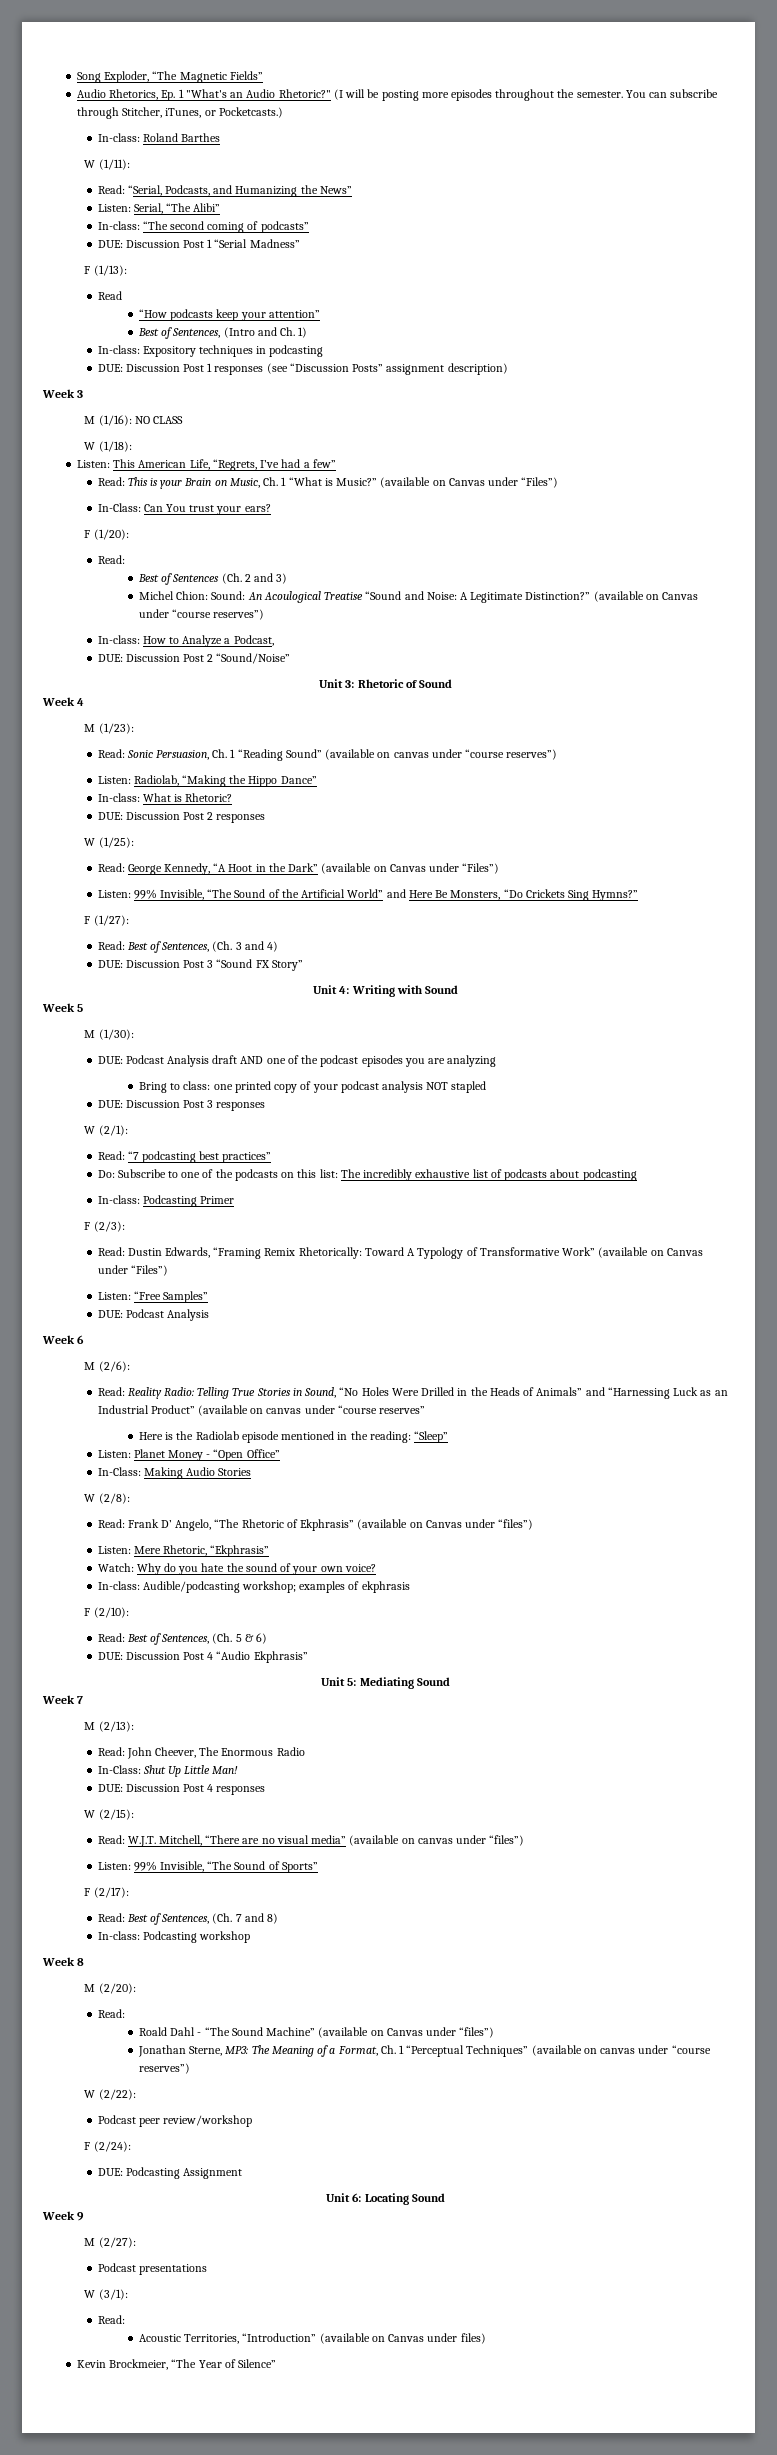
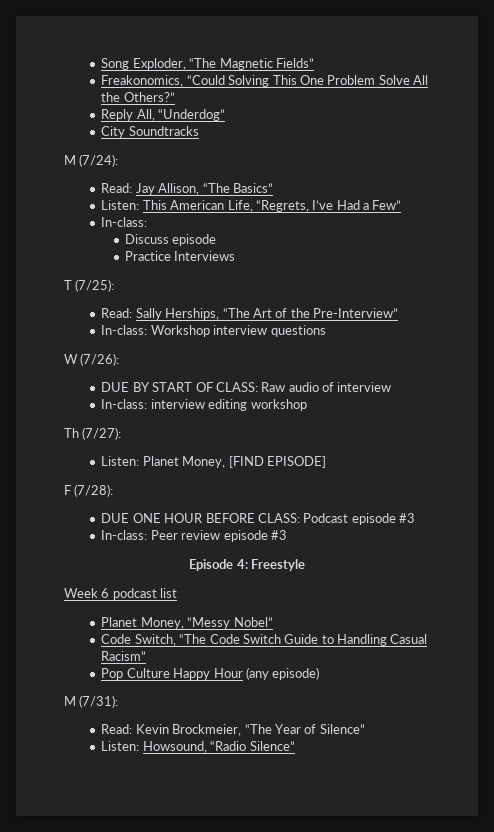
[76,89,719,101] [76,107,283,119] [97,133,220,142] [84,159,130,170] [97,185,352,197] [97,203,221,214] [97,221,309,233] [97,239,300,248] [84,265,127,276] [97,291,122,300] [138,309,320,321] [137,327,308,339] [97,345,324,357] [97,363,508,375] [42,389,84,398] [84,415,184,426] [84,441,132,452] Audio Rhetorics, Ep. 1 "What's an Audio Rhetoric?" (I will be posting more episodes throughout the semester. You can subscribe through Stitcher, iTunes, or Pocketcasts.) // In-class: Roland Barthes // W (1/11): // Read: “Serial, Podcasts, and Humanizing the News” // Listen: Serial, “The Alibi” // In-class: “The second coming of podcasts” // DUE: Discussion Post 1 “Serial Madness” // F (1/13): // Read // “How podcasts keep your attention” // Best of Sentences, (Intro and Ch. 1) // In-class: Expository techniques in podcasting // DUE: Discussion Post 1 responses (see “Discussion Posts” assignment description) // Week 3 // M (1/16): NO CLASS // W (1/18): -> [101,75,429,87] [101,92,175,102] [101,109,226,121] [101,126,199,138] [64,154,119,167] [101,183,273,195] Freakonomics, “Could Solving This One Problem Solve All the Others?” // Reply All, “Underdog” // City Soundtracks // M (7/24): // Read: Jay Allison, “The Basics”
[281,459,336,468] [97,477,559,489] [97,503,271,515] [84,529,129,540] [97,555,125,564] [137,573,288,585] [138,591,699,603] [138,609,265,620] [97,635,274,647] [97,653,291,664] [319,679,452,688] [42,697,85,706] [84,723,134,734] [97,749,558,761] [97,775,317,787] [97,793,233,802] [97,812,266,823] [84,837,134,848] [97,863,500,875] [97,889,639,901] [84,915,129,926] [97,941,279,953] [97,959,303,971] [313,985,458,997] [42,1003,84,1012] [84,1029,134,1040] [97,1055,497,1067] [138,1081,487,1093] [97,1100,266,1111] [84,1125,128,1136] [97,1151,272,1163] [97,1169,637,1181] [97,1195,234,1207] [84,1221,125,1232] [97,1247,703,1259] [97,1265,168,1276] [97,1291,208,1303] [97,1309,209,1321] [42,1335,85,1344] [84,1361,130,1372] [97,1387,728,1399] [97,1405,426,1416] [138,1431,448,1443] [97,1449,280,1461] [97,1467,252,1479] [84,1493,130,1504] [97,1519,534,1531] [97,1545,270,1557] [97,1563,376,1575] [97,1581,410,1593] [84,1607,129,1618] [97,1633,268,1645] [97,1651,308,1663] [321,1677,450,1689] [42,1695,84,1704] [84,1721,134,1732] [97,1747,305,1759] [97,1765,239,1777] [97,1784,266,1795] [84,1809,134,1820] [97,1835,525,1847] [97,1861,318,1873] [84,1887,129,1898] [97,1913,279,1925] [97,1931,250,1943] [42,1957,85,1966] [84,1983,136,1994] [97,2009,125,2018] [138,2027,495,2038] [137,2045,711,2057] [138,2063,190,2074] [84,2089,136,2100] [97,2115,252,2127] [84,2141,131,2152] [97,2167,242,2179] [326,2193,445,2205] [42,2211,85,2221] [84,2237,136,2248] [97,2263,207,2275] [84,2289,128,2300] [97,2315,125,2324] [138,2333,486,2344] had a few” // Read: This is your Brain on Music, Ch. 1 “What is Music?” (available on Canvas under “Files”) // In-Class: Can You trust your ears? // F (1/20): // Read: // Best of Sentences (Ch. 2 and 3) // Michel Chion: Sound: An Acoulogical Treatise “Sound and Noise: A Legitimate Distinction?” (available on Canvas under “course reserves”) // In-class: How to Analyze a Podcast, // DUE: Discussion Post 2 “Sound/Noise” // Unit 3: Rhetoric of Sound // Week 4 // M (1/23): // Read: Sonic Persuasion, Ch. 1 “Reading Sound” (available on canvas under “course reserves”) // Listen: Radiolab, “Making the Hippo Dance” // In-class: What is Rhetoric? // DUE: Discussion Post 2 responses // W (1/25): // Read: George Kennedy, “A Hoot in the Dark” (available on Canvas under “Files”) // Listen: 99% Invisible, “The Sound of the Artificial World” and Here Be Monsters, “Do Crickets Sing Hymns?” // F (1/27): // Read: Best of Sentences, (Ch. 3 and 4) // DUE: Discussion Post 3 “Sound FX Story” // Unit 4: Writing with Sound // Week 5 // M (1/30): // DUE: Podcast Analysis draft AND one of the podcast episodes you are analyzing // Bring to class: one printed copy of your podcast analysis NOT stapled // DUE: Discussion Post 3 responses // W (2/1): // Read: “7 podcasting best practices” // Do: Subscribe to one of the podcasts on this list: The incredibly exhaustive list of podcasts about podcasting // In-class: Podcasting Primer // F (2/3): // Read: Dustin Edwards, “Framing Remix Rhetorically: Toward A Typology of Transformative Work” (available on Canvas under “Files”) // Listen: “Free Samples” // DUE: Podcast Analysis // Week 6 // M (2/6): // Read: Reality Radio: Telling True Stories in Sound, “No Holes Were Drilled in the Heads of Animals” and “Harnessing Luck as an Industrial Product” (available on canvas under “course reserves” // Here is the Radiolab episode mentioned in the reading: “Sleep” // Listen: Planet Money - “Open Office” // In-Class: Making Audio Stories // W (2/8): // Read: Frank D’ Angelo, “The Rhetoric of Ekphrasis” (available on Canvas under “files”) // Listen: Mere Rhetoric, “Ekphrasis” // Watch: Why do you hate the sound of your own voice? // In-class: Audible/podcasting workshop; examples of ekphrasis // F (2/10): // Read: Best of Sentences, (Ch. 5 & 6) // DUE: Discussion Post 4 “Audio Ekphrasis” // Unit 5: Mediating Sound // Week 7 // M (2/13): // Read: John Cheever, The Enormous Radio // In-Class: Shut Up Little Man! // DUE: Discussion Post 4 responses // W (2/15): // Read: W.J.T. Mitchell, “There are no visual media” (available on canvas under “files”) // Listen: 99% Invisible, “The Sound of Sports” // F (2/17): // Read: Best of Sentences, (Ch. 7 and 8) // In-class: Podcasting workshop // Week 8 // M (2/20): // Read: // Roald Dahl - “The Sound Machine” (available on Canvas under “files”) // Jonathan Sterne, MP3: The Meaning of a Format, Ch. 1 “Perceptual Techniques” (available on canvas under “course reserves”) // W (2/22): // Podcast peer review/workshop // F (2/24): // DUE: Podcasting Assignment // Unit 6: Locating Sound // Week 9 // M (2/27): // Podcast presentations // W (3/1): // Read: // Acoustic Territories, “Introduction” (available on Canvas under files) // -> [336,200,402,210] [101,217,148,227] [125,234,217,246] [125,251,236,261] [64,279,115,292] [101,308,399,320] [101,325,326,337] [64,353,120,366] [101,382,392,392] [101,399,307,411] [64,427,122,440] [101,456,326,468] [64,484,114,497] [101,513,416,525] [101,530,287,542] [189,559,305,571] [64,588,178,600] [101,617,273,629] [101,634,428,646] [101,651,147,661] [101,667,320,680] [64,695,119,708] [101,724,133,734] Had a Few” // In-class: // Discuss episode // Practice Interviews // T (7/25): // Read: Sally Herships, “The Art of the Pre-Interview” // In-class: Workshop interview questions // W (7/26): // DUE BY START OF CLASS: Raw audio of interview // In-class: interview editing workshop // Th (7/27): // Listen: Planet Money, [FIND EPISODE] // F (7/28): // DUE ONE HOUR BEFORE CLASS: Podcast episode #3 // In-class: Peer review episode #3 // Episode 4: Freestyle // Week 6 podcast list // Planet Money, “Messy Nobel” // Code Switch, “The Code Switch Guide to Handling Casual Racism” // Pop Culture Happy Hour (any episode) // M (7/31): // Read:
(277, 2363) none -> [101,741,295,753] // Listen: Howsound, “Radio Silence”

